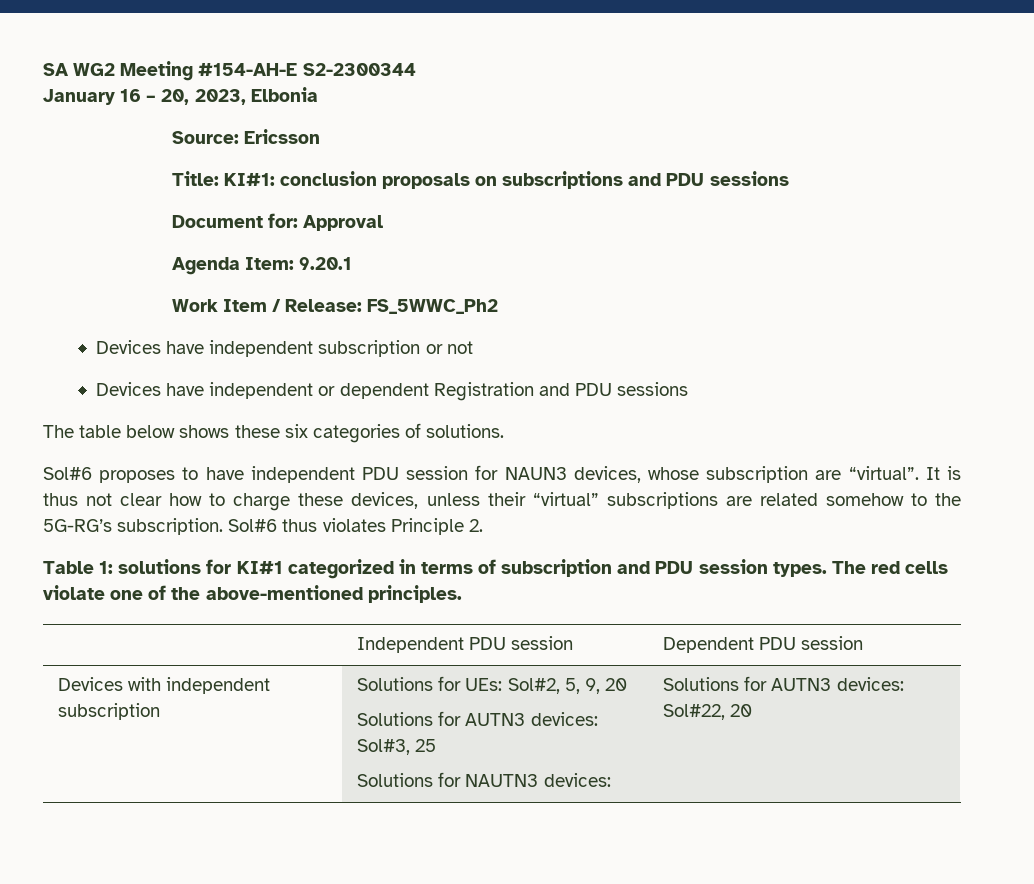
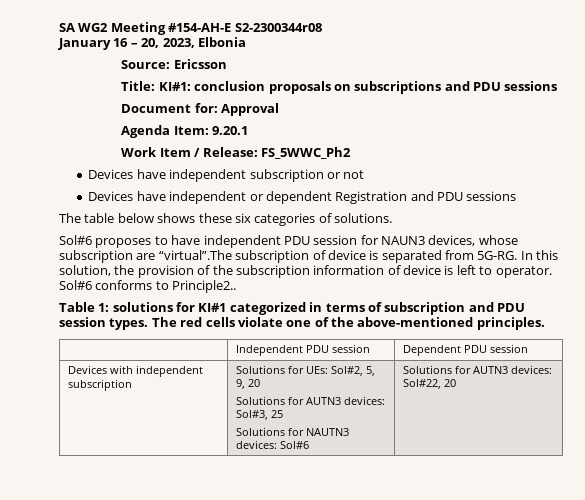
[302,63,416,76] S2-2300344 -> [234,23,322,32] S2-2300344r08
[848,466,962,480] [43,492,961,511] [43,518,483,535] “virtual”. It is thus not clear how to charge these devices, unless their “virtual” subscriptions are related somehow to the 5G-RG’s subscription. Sol#6 thus violates Principle 2. -> [158,250,559,263] [59,265,552,278] [59,280,237,293] “virtual”.The subscription of device is separated from 5G-RG. In this solution, the provision of the subscription information of device is left to operator. Sol#6 conforms to Principle2..
(611, 780) none -> [279,441,309,449] Sol#6

